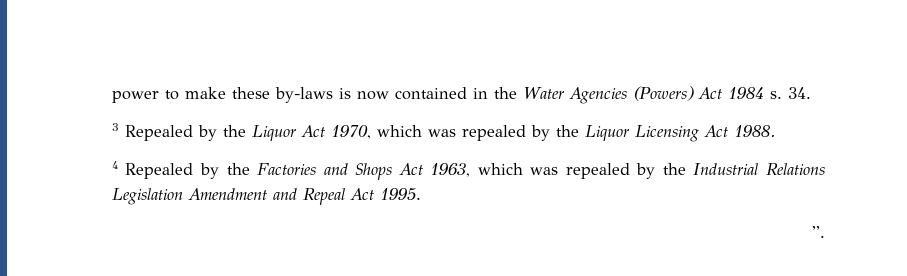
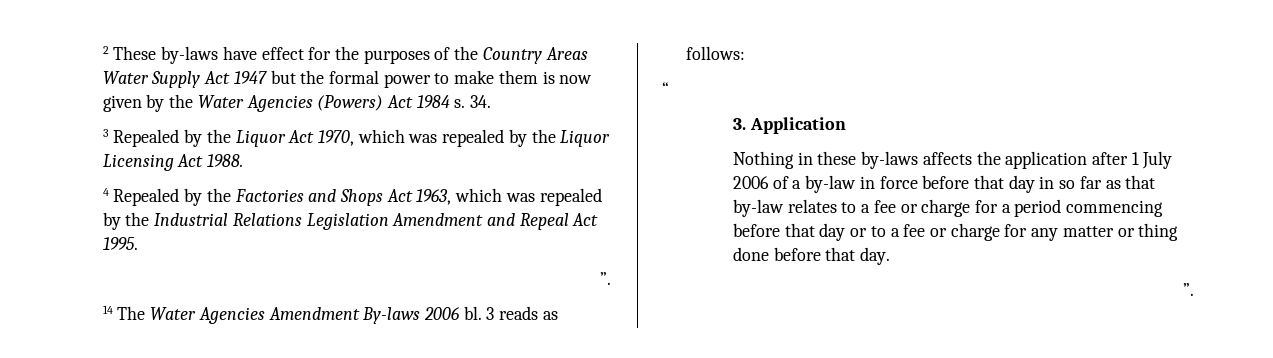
[111,87,488,103] power to make these by-laws is now contained in -> [102,46,588,64] [102,70,593,88] [102,94,165,112] 2 These by-laws have effect for the purposes of the Country Areas Water Supply Act 1947 but the formal power to make them is now given by
(825, 232) none -> [102,305,558,324] [685,46,745,60] [662,82,669,95] [732,117,846,134] [732,151,1173,169] [732,175,1156,193] [732,199,1164,217] [732,223,1179,241] [732,247,891,265] [1183,283,1194,296] // 14 The Water Agencies Amendment By-laws 2006 bl. 3 reads as follows: // “ // 3. Application // Nothing in these by-laws affects the application after 1 July 2006 of a by-law in force before that day in so far as that by-law relates to a fee or charge for a period commencing before that day or to a fee or charge for any matter or thing done before that day. // ”.

